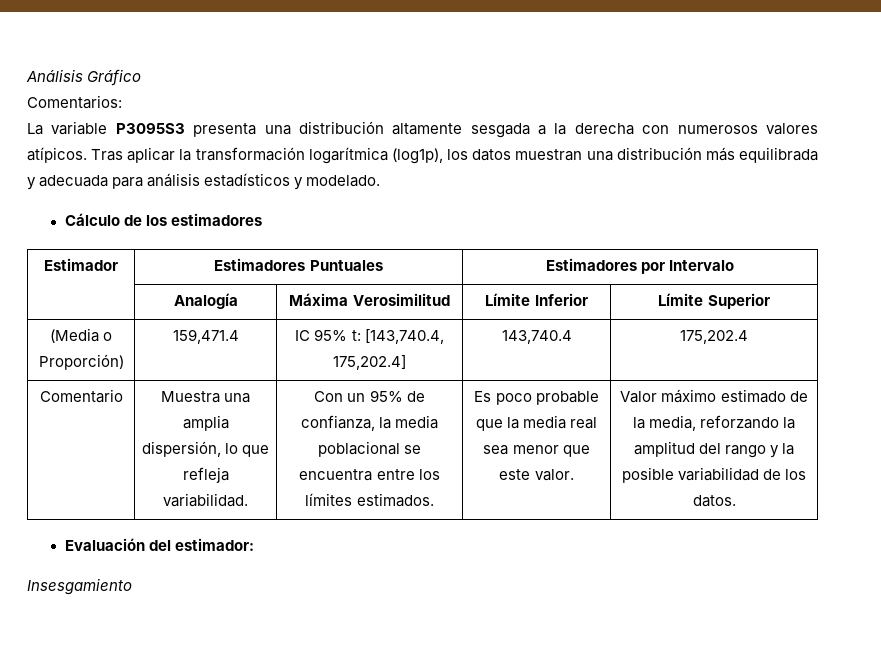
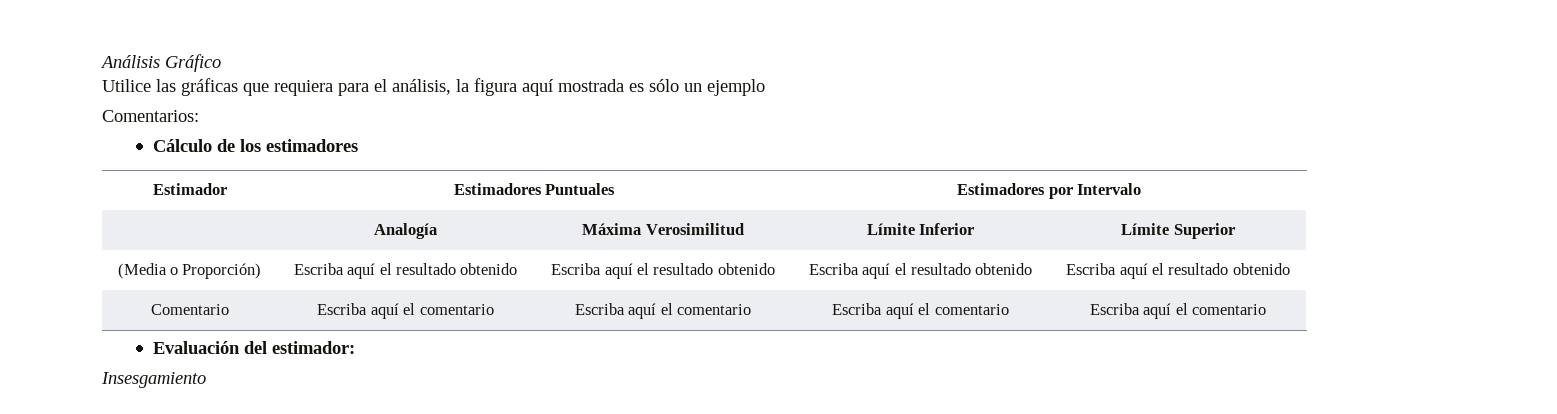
[27,95,122,109] [27,121,818,138] [27,147,818,164] [27,173,381,190] Comentarios: // La variable P3095S3 presenta una distribución altamente sesgada a la derecha con numerosos valores atípicos. Tras aplicar la transformación logarítmica (log1p), los datos muestran una distribución más equilibrada y adecuada para análisis estadísticos y modelado. -> [102,78,765,96] [102,110,199,122] Utilice las gráficas que requiera para el análisis, la figura aquí mostrada es sólo un ejemplo // Comentarios:
[172,329,239,344] [295,329,444,344] [333,355,406,370] [501,330,572,344] [680,330,748,344] [39,389,123,403] [160,391,251,403] [182,415,229,431] [141,441,270,457] [182,467,229,483] [163,493,248,507] [314,390,425,402] [300,415,439,431] [317,441,422,457] [299,469,440,481] [305,493,434,507] [474,391,599,405] [475,415,598,431] [483,445,590,457] [499,469,574,481] [620,389,808,403] [632,415,796,431] [633,441,795,458] [621,467,807,483] [692,495,736,507] 159,471.4 | IC 95% t: [143,740.4, 175,202.4] | 143,740.4 | 175,202.4 // Comentario | Muestra una amplia dispersión, lo que refleja variabilidad. | Con un 95% de confianza, la media poblacional se encuentra entre los límites estimados. | Es poco probable que la media real sea menor que este valor. | Valor máximo estimado de la media, reforzando la amplitud del rango y la posible variabilidad de los datos. -> [293,263,518,279] [551,263,775,279] [808,263,1033,279] [1066,263,1290,279] [150,304,229,315] [317,303,494,319] [574,303,752,319] [832,303,1009,319] [1089,303,1267,319] Escriba aquí el resultado obtenido | Escriba aquí el resultado obtenido | Escriba aquí el resultado obtenido | Escriba aquí el resultado obtenido // Comentario | Escriba aquí el comentario | Escriba aquí el comentario | Escriba aquí el comentario | Escriba aquí el comentario

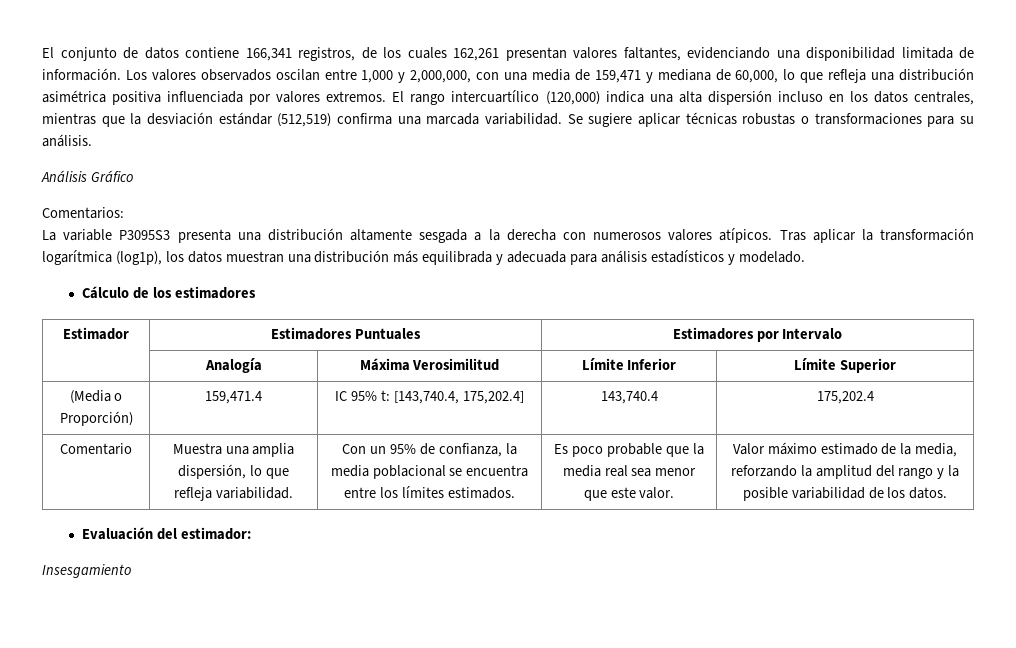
[100,54,221,72] [102,78,765,96] [102,110,199,122] Análisis Gráfico // Utilice las gráficas que requiera para el análisis, la figura aquí mostrada es sólo un ejemplo // Comentarios: -> [42,47,974,61] [42,68,974,83] [42,90,974,105] [42,112,974,127] [42,134,92,147] [41,170,133,182] [42,207,124,219] [42,228,974,243] [42,250,805,265] El conjunto de datos contiene 166,341 registros, de los cuales 162,261 presentan valores faltantes, evidenciando una disponibilidad limitada de información. Los valores observados oscilan entre 1,000 y 2,000,000, con una media de 159,471 y mediana de 60,000, lo que refleja una distribución asimétrica positiva influenciada por valores extremos. El rango intercuartílico (120,000) indica una alta dispersión incluso en los datos centrales, mientras que la desviación estándar (512,519) confirma una marcada variabilidad. Se sugiere aplicar técnicas robustas o transformaciones para su análisis. // Análisis Gráfico // Comentarios: // La variable P3095S3 presenta una distribución altamente sesgada a la derecha con numerosos valores atípicos. Tras aplicar la transformación logarítmica (log1p), los datos muestran una distribución más equilibrada y adecuada para análisis estadísticos y modelado.
[293,263,518,279] [551,263,775,279] [808,263,1033,279] [1066,263,1290,279] [150,304,229,315] [317,303,494,319] [574,303,752,319] [832,303,1009,319] [1089,303,1267,319] Escriba aquí el resultado obtenido | Escriba aquí el resultado obtenido | Escriba aquí el resultado obtenido | Escriba aquí el resultado obtenido // Comentario | Escriba aquí el comentario | Escriba aquí el comentario | Escriba aquí el comentario | Escriba aquí el comentario -> [205,391,262,404] [335,390,524,404] [600,391,658,404] [816,391,874,404] [60,443,132,455] [172,443,295,457] [178,464,289,479] [174,487,293,501] [342,443,517,457] [330,465,529,479] [344,486,515,499] [554,443,704,457] [562,465,697,477] [583,487,675,501] [732,442,958,457] [730,465,960,479] [742,487,948,501] 159,471.4 | IC 95% t: [143,740.4, 175,202.4] | 143,740.4 | 175,202.4 // Comentario | Muestra una amplia dispersión, lo que refleja variabilidad. | Con un 95% de confianza, la media poblacional se encuentra entre los límites estimados. | Es poco probable que la media real sea menor que este valor. | Valor máximo estimado de la media, reforzando la amplitud del rango y la posible variabilidad de los datos.

